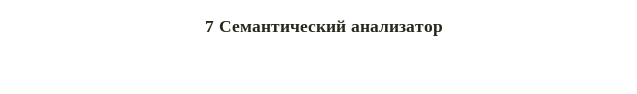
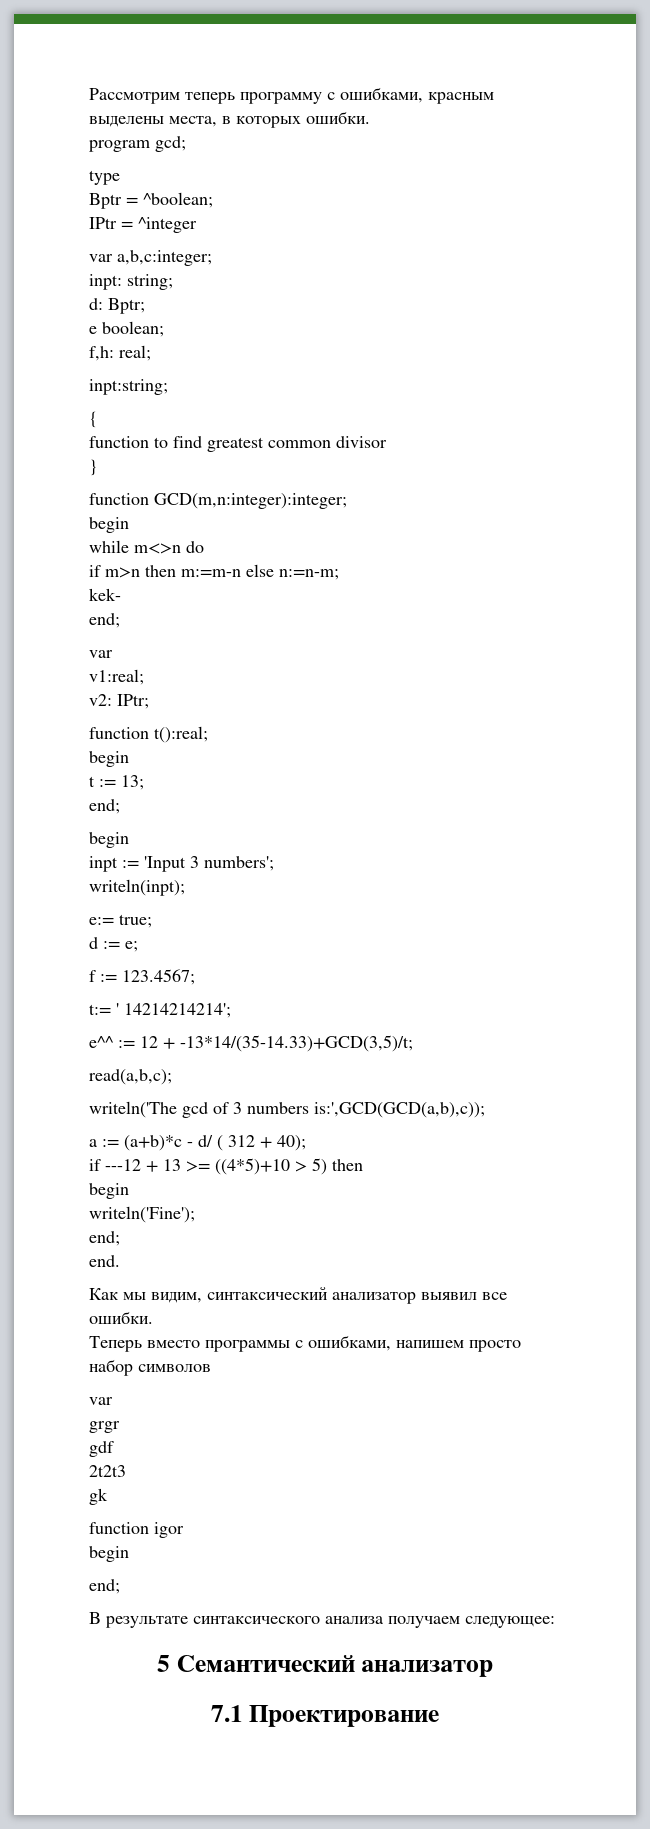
[205,21,215,32] 7 -> [89,87,494,104] [89,111,370,128] [89,136,186,152] [89,170,120,185] [89,192,213,209] [89,217,197,233] [89,250,212,266] [89,274,173,290] [89,298,145,314] [89,321,164,337] [89,345,151,361] [89,379,168,395] [89,411,98,428] [89,436,387,452] [89,459,98,476] [89,493,347,509] [89,517,129,533] [89,540,204,554] [89,564,339,580] [89,588,121,601] [89,613,120,628] [89,650,113,658] [89,669,144,685] [89,694,149,709] [89,726,208,743] [89,751,129,767] [89,775,144,790] [89,799,120,814] [89,832,129,848] [89,856,274,872] [89,879,185,896] [89,914,152,928] [89,937,138,952] [89,969,195,985] [89,1003,231,1018] [89,1035,413,1052] [89,1069,172,1085] [89,1101,485,1118] [89,1135,306,1151] [89,1158,363,1175] [89,1183,129,1199] [89,1206,195,1223] [89,1231,120,1246] [89,1255,120,1267] [89,1287,507,1304] [89,1311,153,1324] [89,1335,521,1352] [89,1359,211,1376] [89,1397,113,1405] [89,1421,120,1433] [89,1441,114,1457] [89,1465,126,1477] [89,1488,108,1505] [89,1522,184,1538] [89,1546,129,1562] [89,1579,120,1594] [89,1612,555,1628] [156,1655,170,1672] Рассмотрим теперь программу с ошибками, красным выделены места, в которых ошибки. // program gcd; // type // Bptr = ^boolean; // IPtr = ^integer // var a,b,c:integer; // inpt: string; // d: Bptr; // e boolean; // f,h: real; // inpt:string; // { // function to find greatest common divisor // } // function GCD(m,n:integer):integer; // begin // while m<>n do // if m>n then m:=m-n else n:=n-m; // kek- // end; // var // v1:real; // v2: IPtr; // function t():real; // begin // t := 13; // end; // begin // inpt := 'Input 3 numbers'; // writeln(inpt); // e:= true; // d := e; // f := 123.4567; // t:= ' 14214214214'; // e^^ := 12 + -13*14/(35-14.33)+GCD(3,5)/t; // read(a,b,c); // writeln('The gcd of 3 numbers is:',GCD(GCD(a,b),c)); // a := (a+b)*c - d/ ( 312 + 40); // if ---12 + 13 >= ((4*5)+10 > 5) then // begin // writeln('Fine'); // end; // end. // Как мы видим, синтаксический анализатор выявил все ошибки. // Теперь вместо программы с ошибками, напишем просто набор символов // var // grgr // gdf // 2t2t3 // gk // function igor // begin // end; // В результате синтаксического анализа получаем следующее: // 5
(443, 30) none -> [210,1705,440,1727] // 7.1 Проектирование

